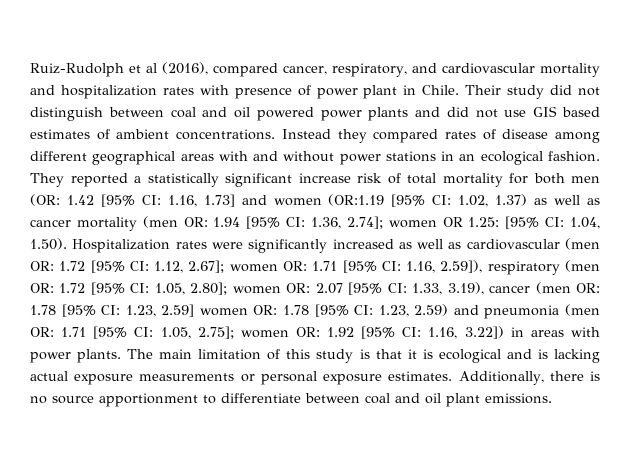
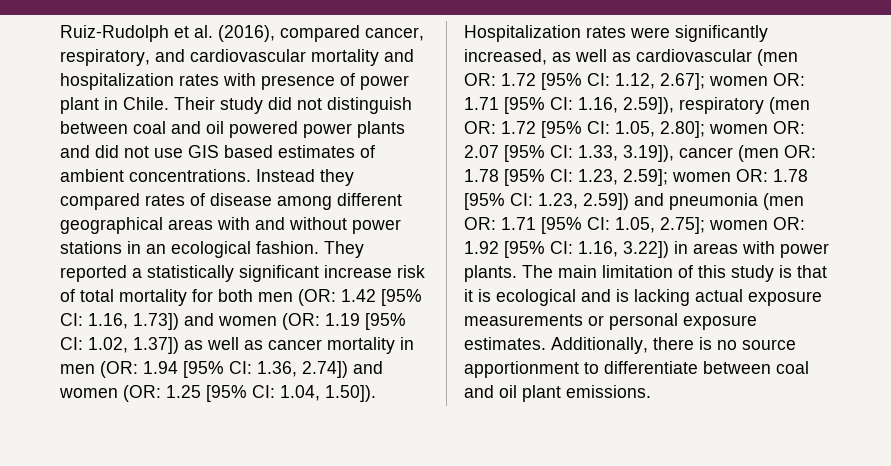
[146,63,158,73] al -> [194,25,213,38] al.
[203,194,385,207] 1.73] and women (OR:1.19 -> [133,313,360,330] 1.73]) and women (OR: 1.19
[495,194,528,206] 1.37) -> [133,337,179,354] 1.37])
[142,216,208,228] (men OR: -> [400,337,414,350] [60,361,138,378] in men (OR:
[346,216,500,229] 2.74]; women OR 1.25: -> [302,361,383,378] [59,385,201,402] 2.74]) and women (OR: 1.25
[30,238,67,250] 1.50). -> [325,385,376,402] 1.50]).
[332,239,394,249] increased -> [464,49,547,65] increased,
[447,282,484,295] 3.19), -> [623,145,674,162] 3.19]),
[161,304,195,317] 2.59] -> [623,169,668,186] 2.59];
[414,304,449,316] 2.59) -> [583,193,629,210] 2.59])

